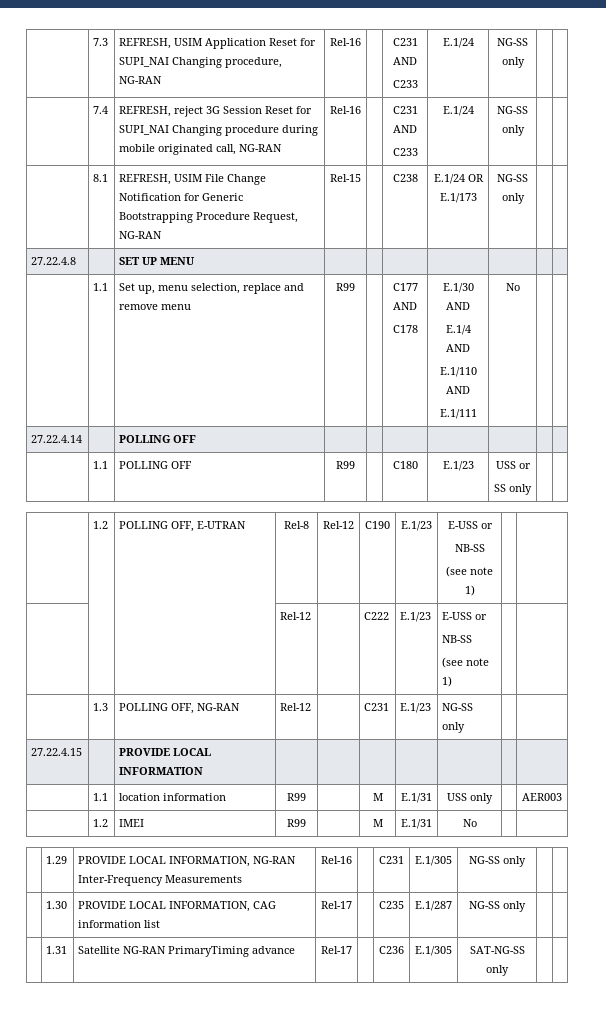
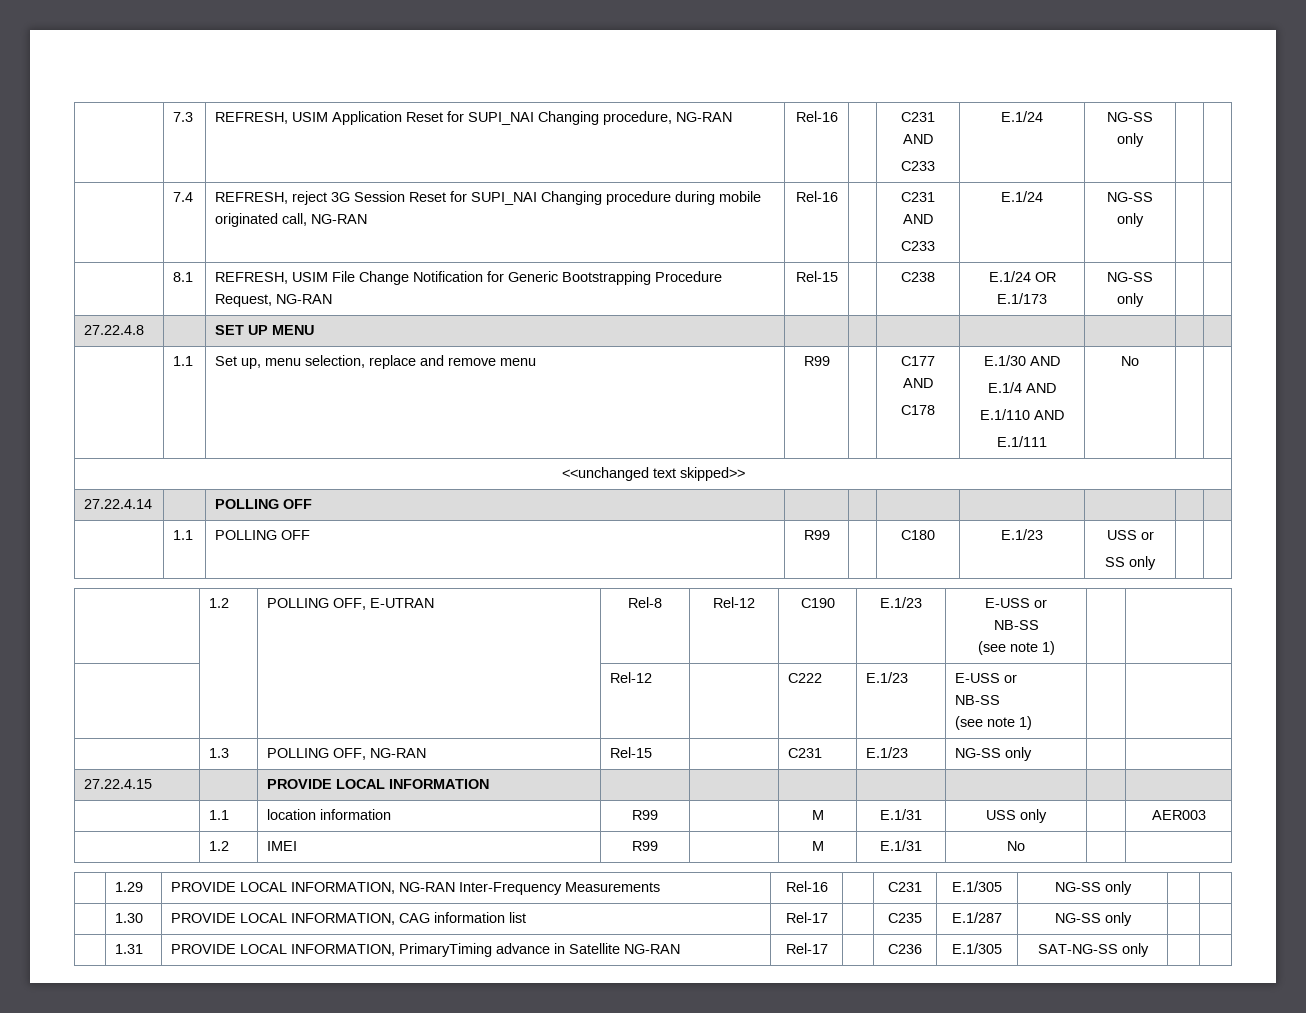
(520, 287) none -> [561,467,745,481] // <<unchanged text skipped>>
[280,703,312,711] Rel-12 -> [610,747,653,758] Rel-15
(68, 950) none -> [171,943,566,957] PROVIDE LOCAL INFORMATION, PrimaryTiming advance in
[168,946,296,957] PrimaryTiming advance -> (681, 949) none

